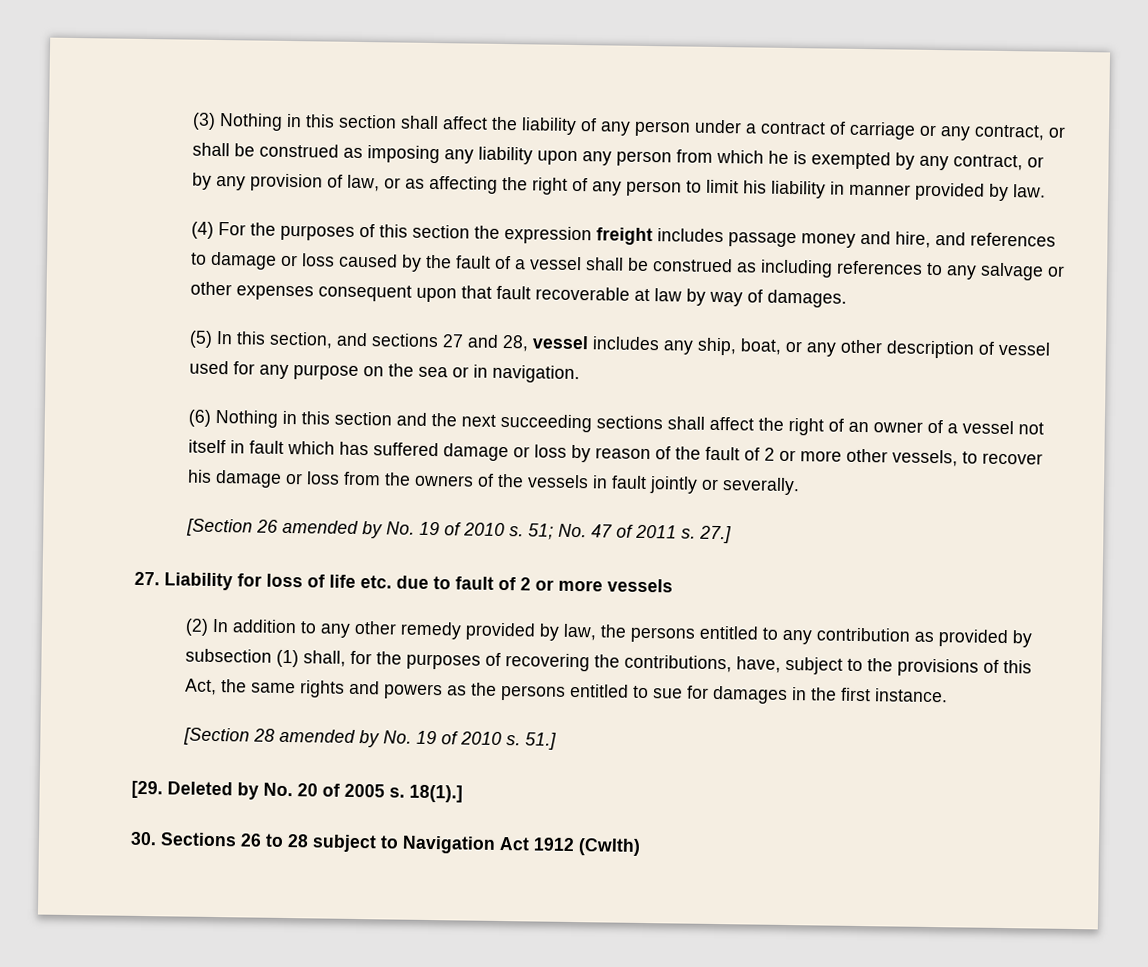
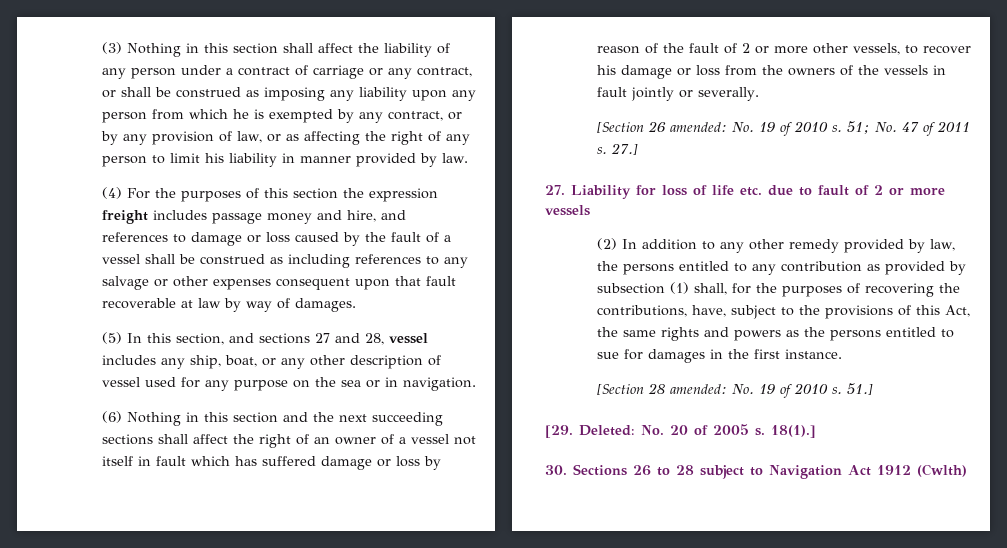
[282,519,384,539] amended by -> [669,122,727,132] amended:
[279,728,381,748] amended by -> [669,384,727,394] amended:
[167,781,259,800] Deleted by -> [579,425,635,436] Deleted:

